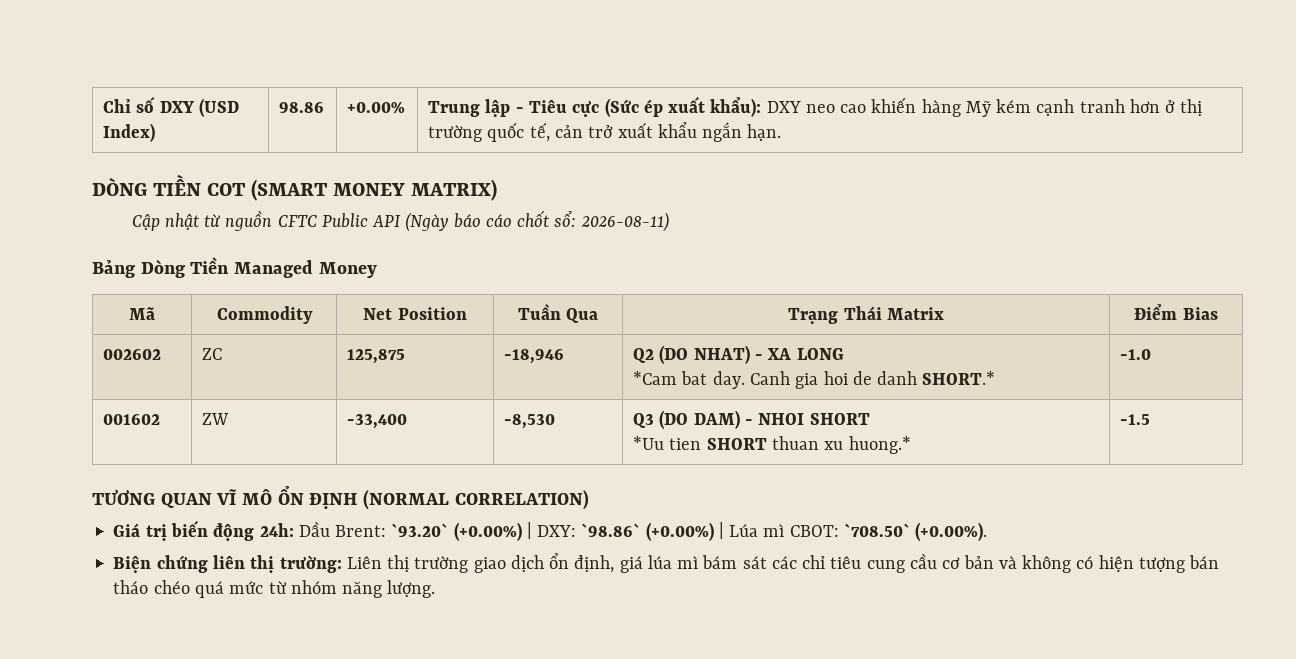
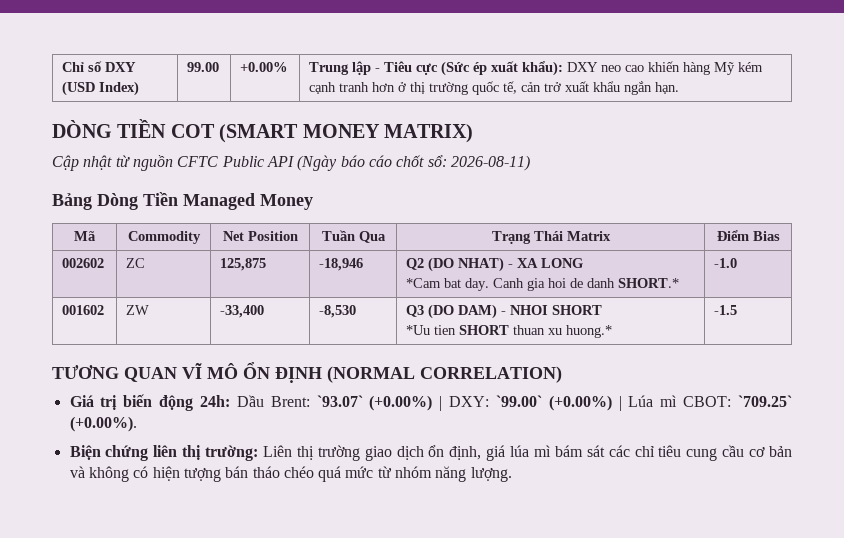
[279,102,325,113] 98.86 -> [187,62,220,72] 99.00
[391,523,449,537] `93.20` -> [316,395,363,407] `93.07`
[581,523,641,537] `98.86` -> [495,395,542,407] `99.00`
[843,523,910,537] `708.50` -> [738,395,793,407] `709.25`

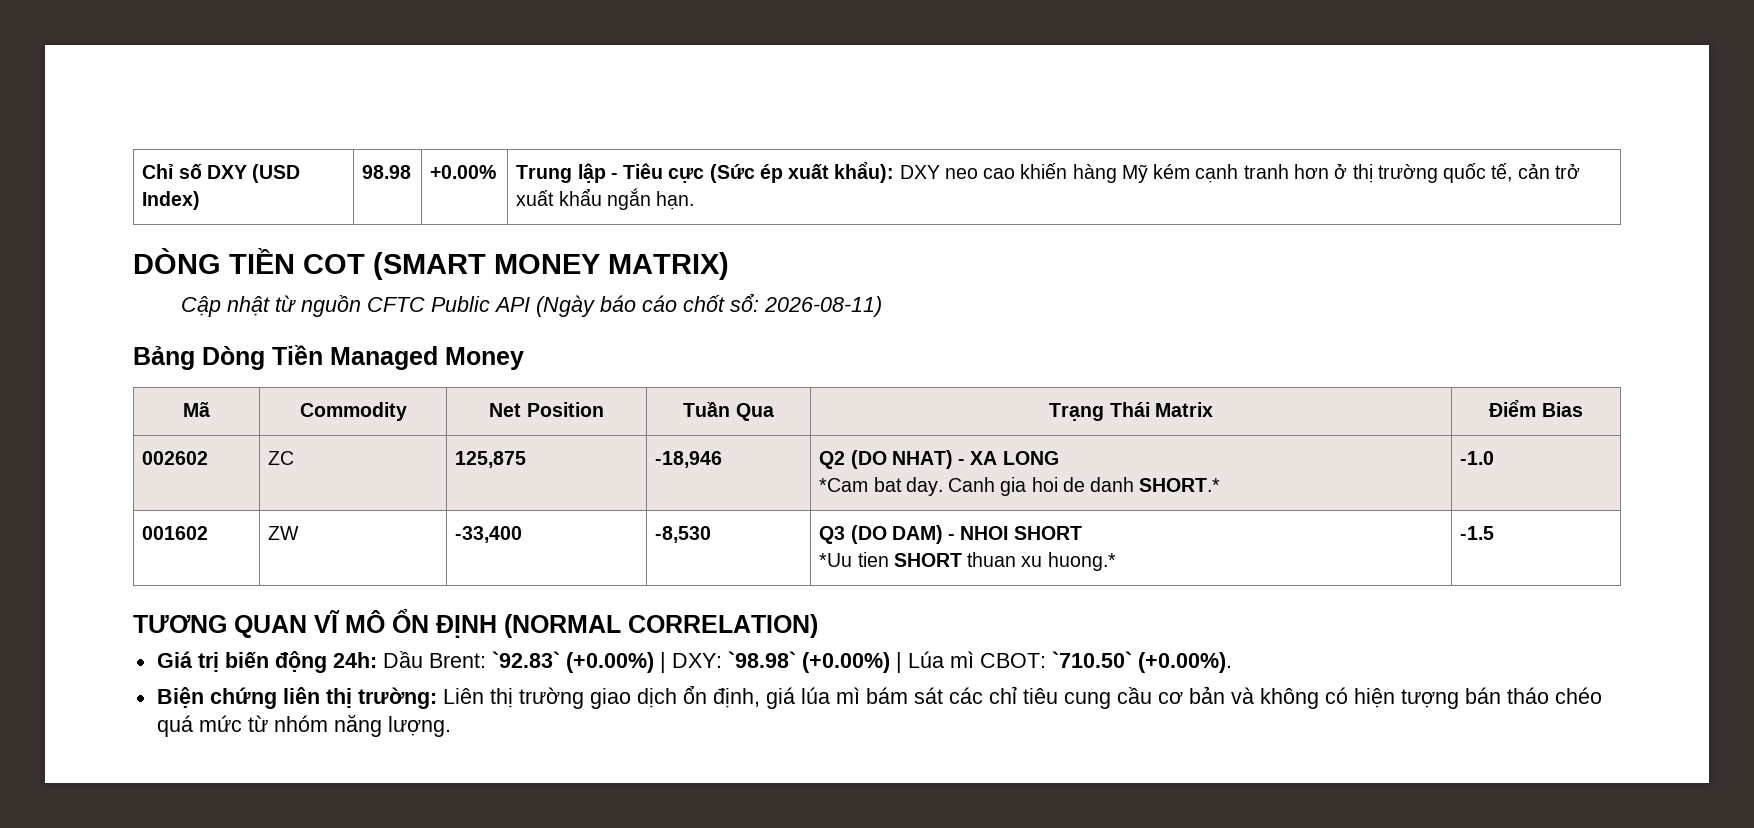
[187,62,220,72] 99.00 -> [362,165,412,179] 98.98
[316,395,363,407] `93.07` -> [491,651,560,668] `92.83`
[495,395,542,407] `99.00` -> [727,651,796,668] `98.98`
[738,395,793,407] `709.25` -> [1051,651,1132,668] `710.50`

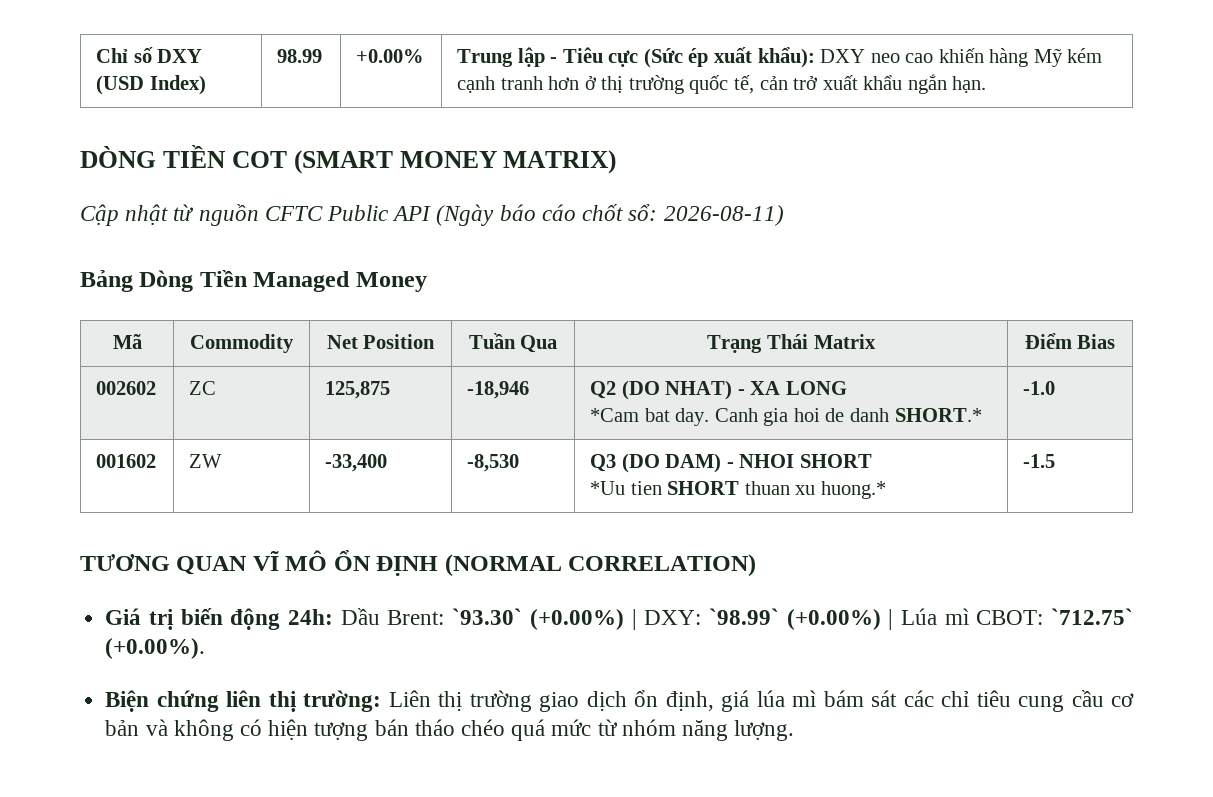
[362,165,412,179] 98.98 -> [277,49,323,63] 98.99
[491,651,560,668] `92.83` -> [452,608,523,625] `93.30`
[727,651,796,668] `98.98` -> [708,608,779,625] `98.99`
[1051,651,1132,668] `710.50` -> [1051,608,1134,625] `712.75`

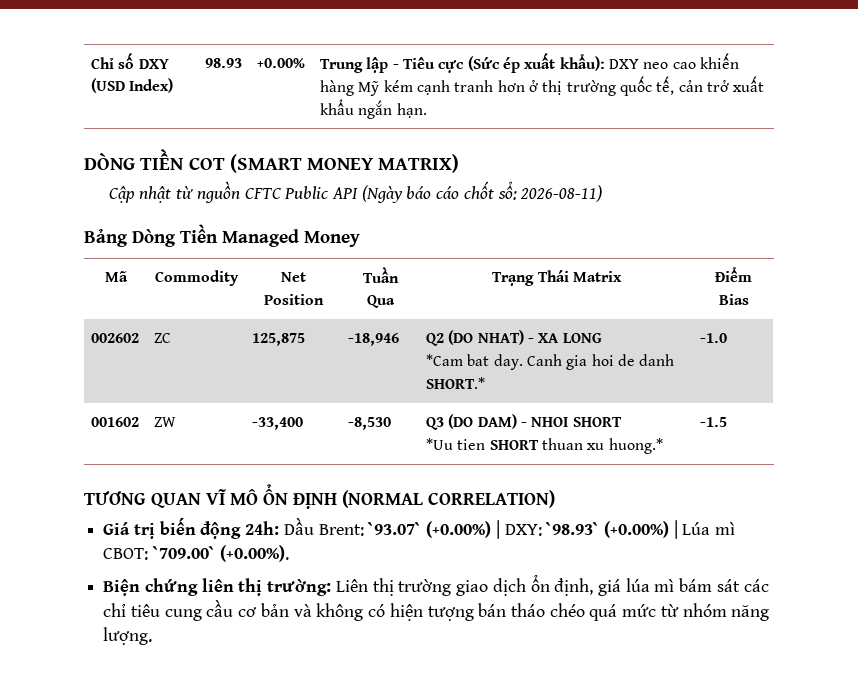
[277,49,323,63] 98.99 -> [205,58,243,68] 98.93
[452,608,523,625] `93.30` -> [367,522,422,535] `93.07`
[708,608,779,625] `98.99` -> [545,522,600,535] `98.93`
[1051,608,1134,625] `712.75` -> [151,546,215,559] `709.00`

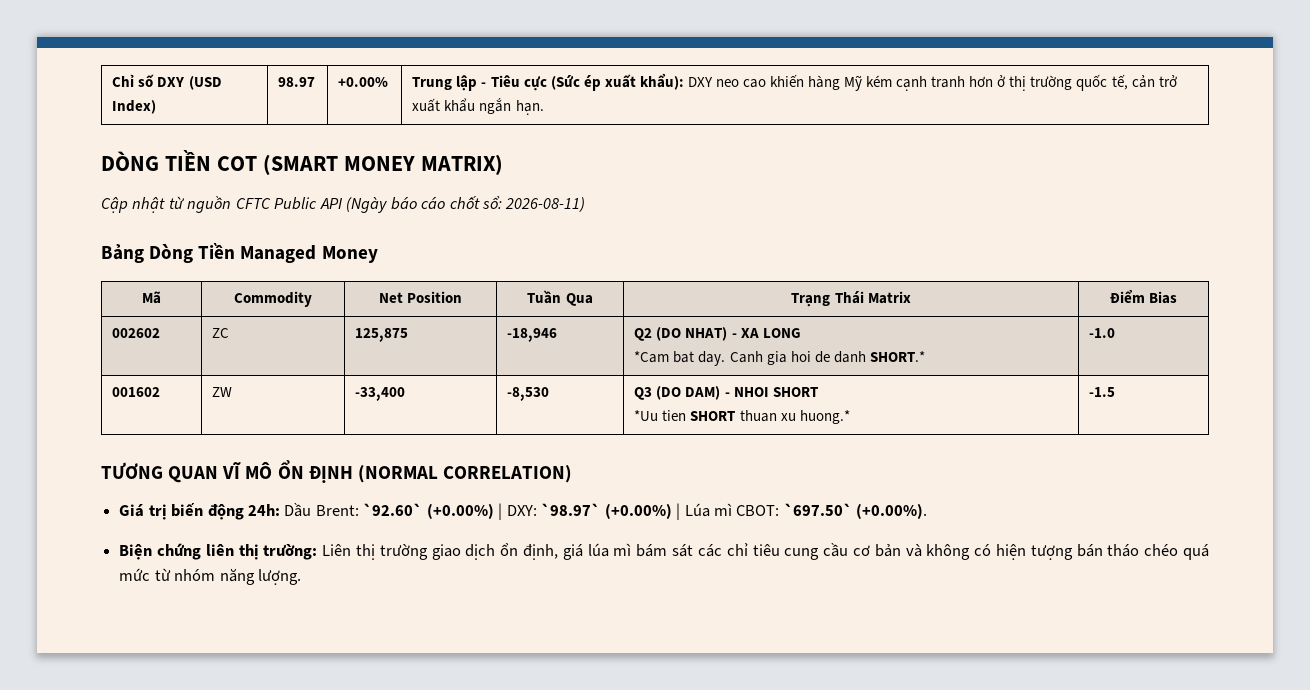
[205,58,243,68] 98.93 -> [278,77,316,87] 98.97
[367,522,422,535] `93.07` -> [363,503,423,516] `92.60`
[545,522,600,535] `98.93` -> [541,503,601,516] `98.97`
[151,546,215,559] `709.00` -> [783,503,852,516] `697.50`

